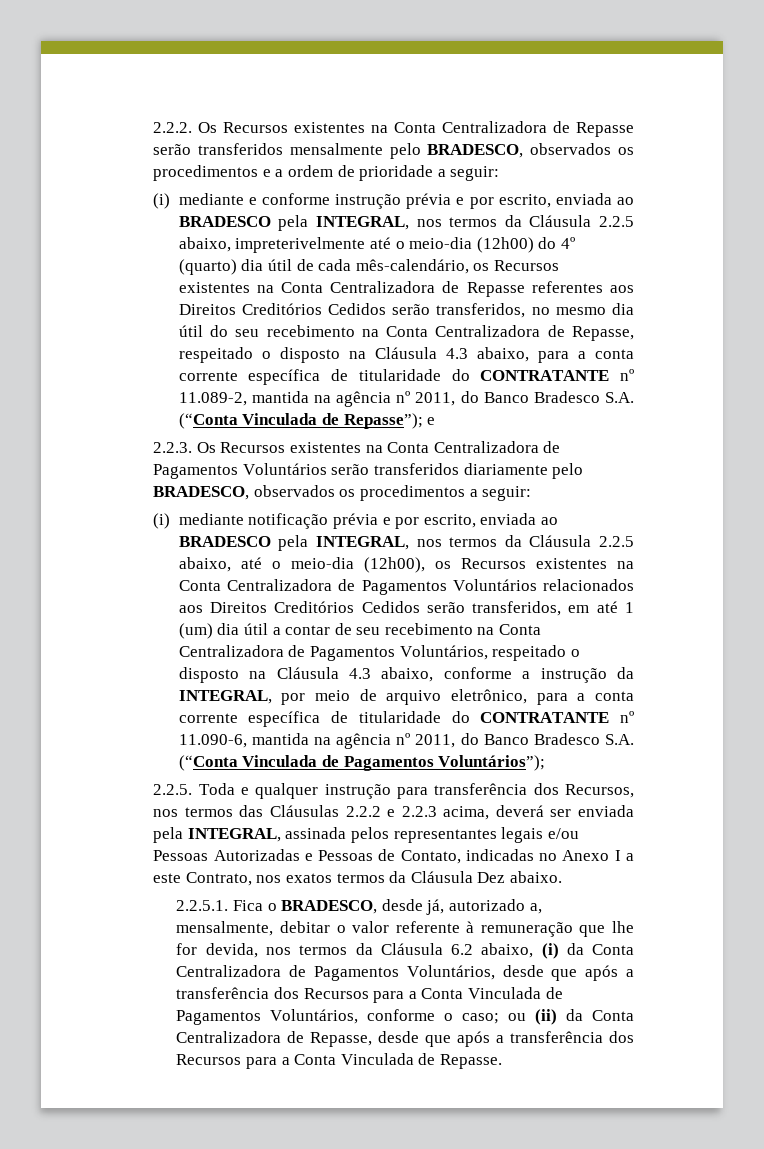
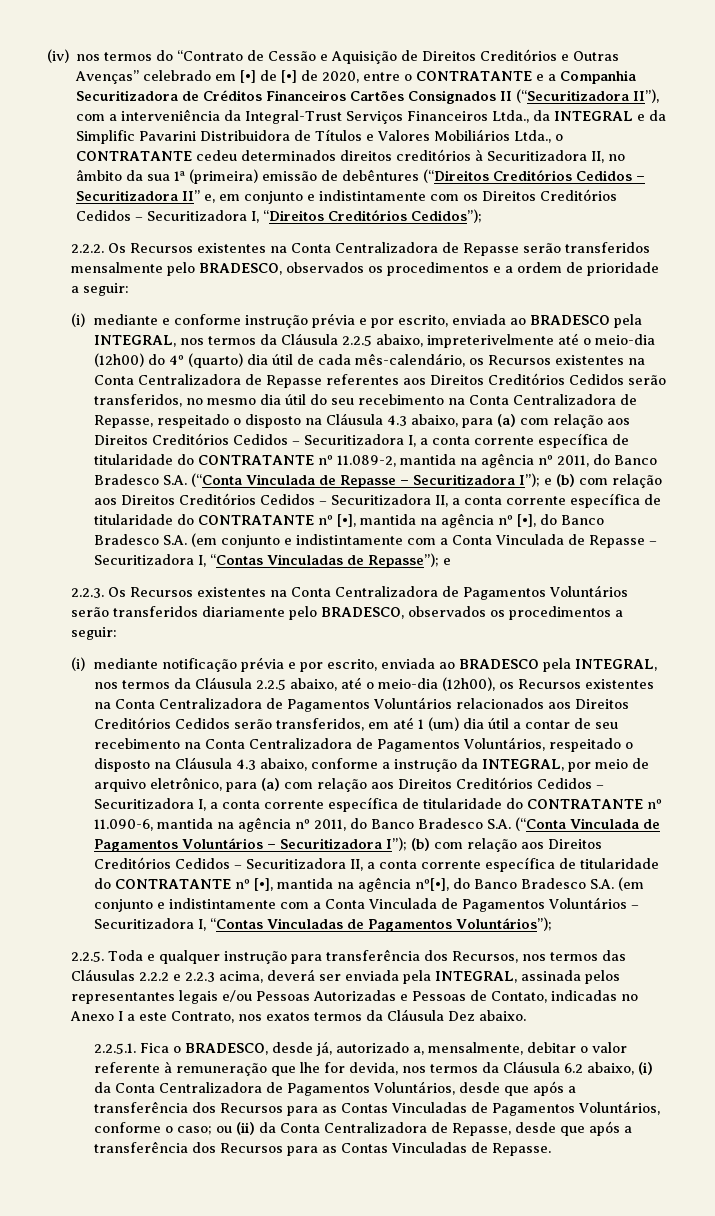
(153, 127) none -> [47,49,620,64] [75,70,637,84] [76,89,660,104] [76,109,667,124] [76,129,564,144] [76,149,626,163] [76,169,646,184] [76,189,618,204] [76,209,483,223] (iv) nos termos do “Contrato de Cessão e Aquisição de Direitos Creditórios e Outras Avenças” celebrado em [•] de [•] de 2020, entre o CONTRATANTE e a Companhia Securitizadora de Créditos Financeiros Cartões Consignados II (“Securitizadora II”), com a interveniência da Integral-Trust Serviços Financeiros Ltda., da INTEGRAL e da Simplific Pavarini Distribuidora de Títulos e Valores Mobiliários Ltda., o CONTRATANTE cedeu determinados direitos creditórios à Securitizadora II, no âmbito da sua 1ª (primeira) emissão de debêntures (“Direitos Creditórios Cedidos – Securitizadora II” e, em conjunto e indistintamente com os Direitos Creditórios Cedidos – Securitizadora I, “Direitos Creditórios Cedidos”); //
(569, 357) none -> [497,414,631,428] [94,433,417,447] (a) com relação aos Direitos Creditórios Cedidos – Securitizadora I,
(339, 419) none -> [340,473,663,488] [94,493,662,508] [94,513,605,528] [94,533,658,548] [94,554,365,567] Repasse – Securitizadora I”); e (b) com relação aos Direitos Creditórios Cedidos – Securitizadora II, a conta corrente específica de titularidade do CONTRATANTE nº [•], mantida na agência nº [•], do Banco Bradesco S.A. (em conjunto e indistintamente com a Conta Vinculada de Repasse – Securitizadora I, “Contas Vinculadas de
(568, 699) none -> [261,777,605,792] [94,798,207,811] (a) com relação aos Direitos Creditórios Cedidos – Securitizadora I,
(434, 763) none -> [182,837,603,852] [94,857,660,872] [94,877,645,892] [94,897,640,912] [94,918,453,932] Voluntários – Securitizadora I”); (b) com relação aos Direitos Creditórios Cedidos – Securitizadora II, a conta corrente específica de titularidade do CONTRATANTE nº [•], mantida na agência nº[•], do Banco Bradesco S.A. (em conjunto e indistintamente com a Conta Vinculada de Pagamentos Voluntários – Securitizadora I, “Contas Vinculadas de Pagamentos
[408,987,542,999] a Conta Vinculada -> [322,1102,468,1113] as Contas Vinculadas
[281,1053,414,1065] a Conta Vinculada -> [322,1142,468,1153] as Contas Vinculadas

